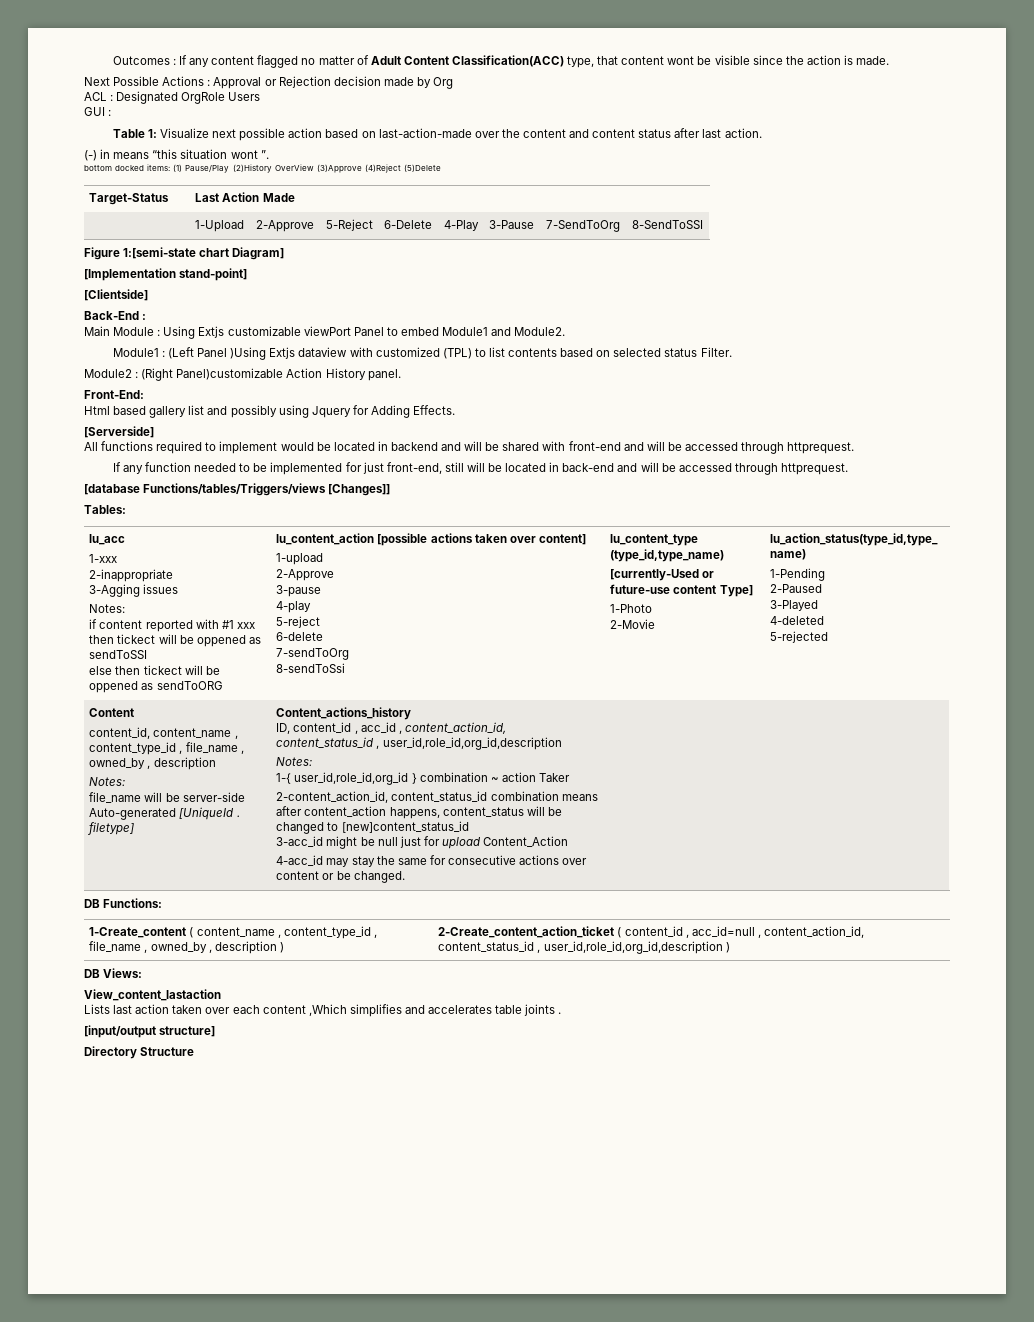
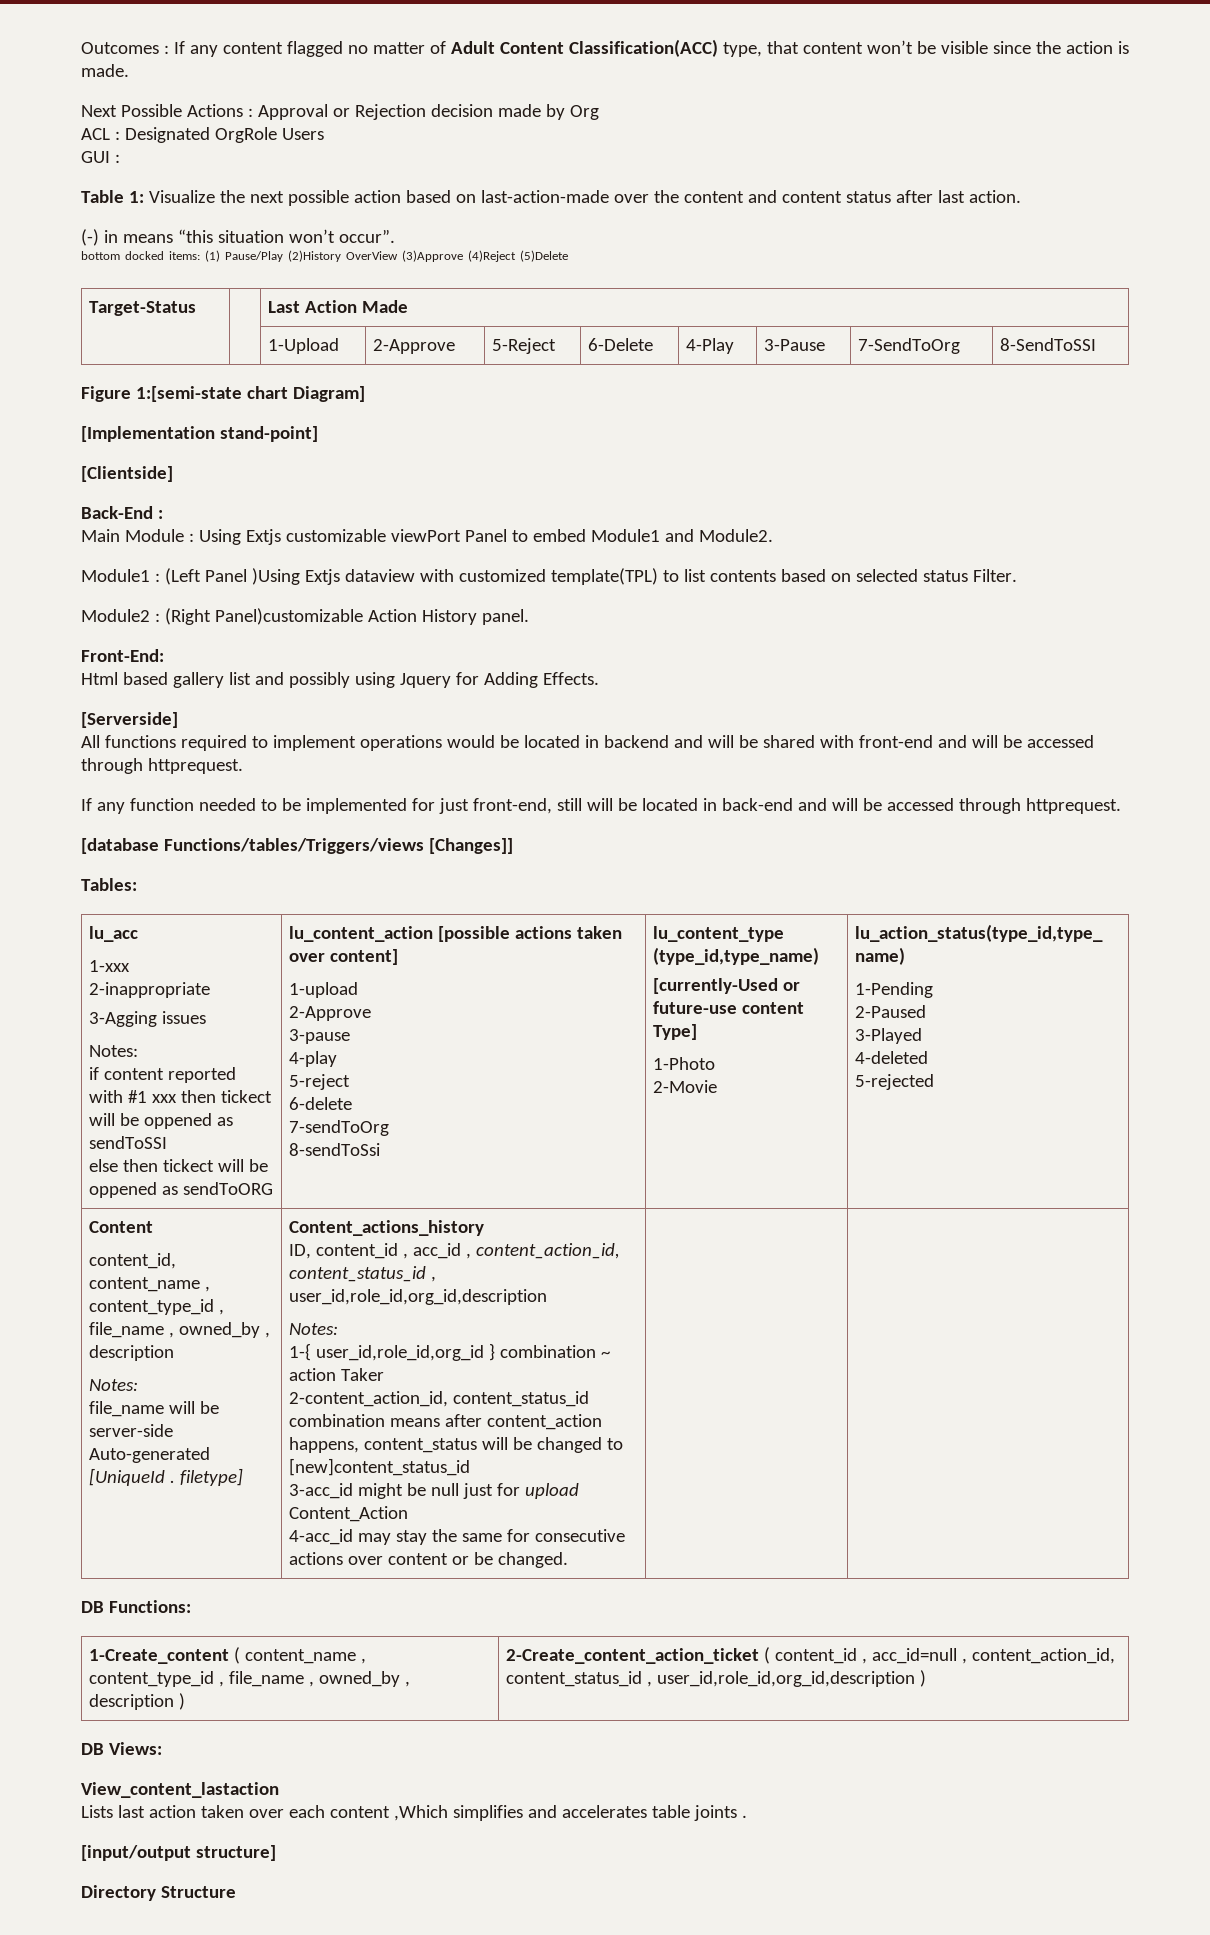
[667,56,695,65] wont -> [866,40,913,54] won’t
(209, 133) none -> [219,190,245,203] the
[230,150,269,159] wont ”. -> [288,229,395,243] won’t occur”.
[442,348,472,359] (TPL) -> [550,568,658,585] template(TPL)
(278, 447) none -> [359,735,442,751] operations

